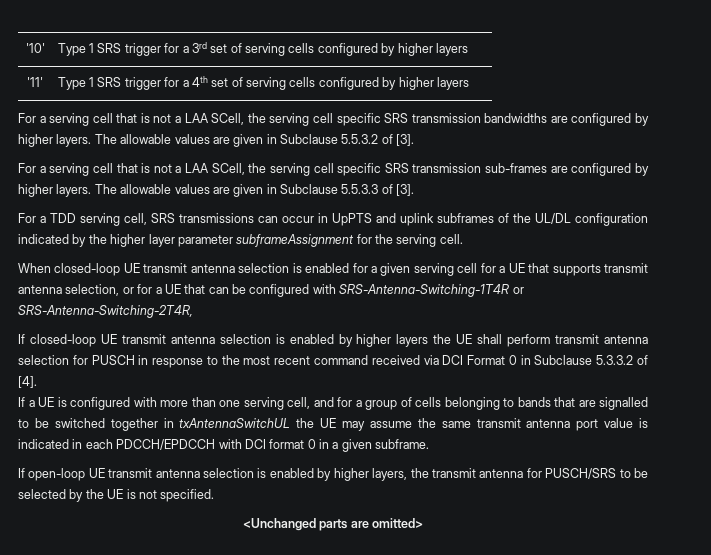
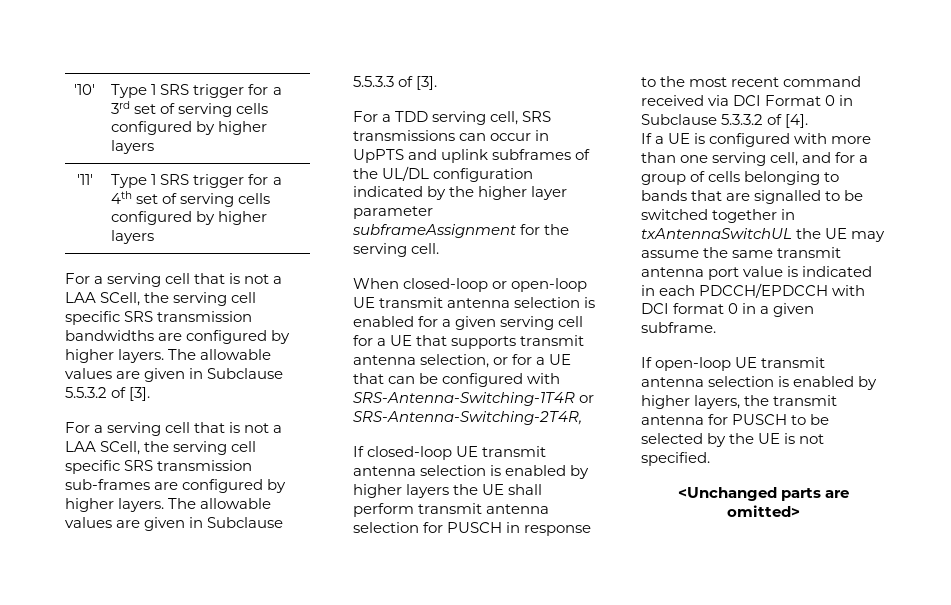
(121, 269) none -> [492,278,588,292] or open-loop
[545,468,617,479] PUSCH/SRS -> [732,414,788,425] PUSCH

